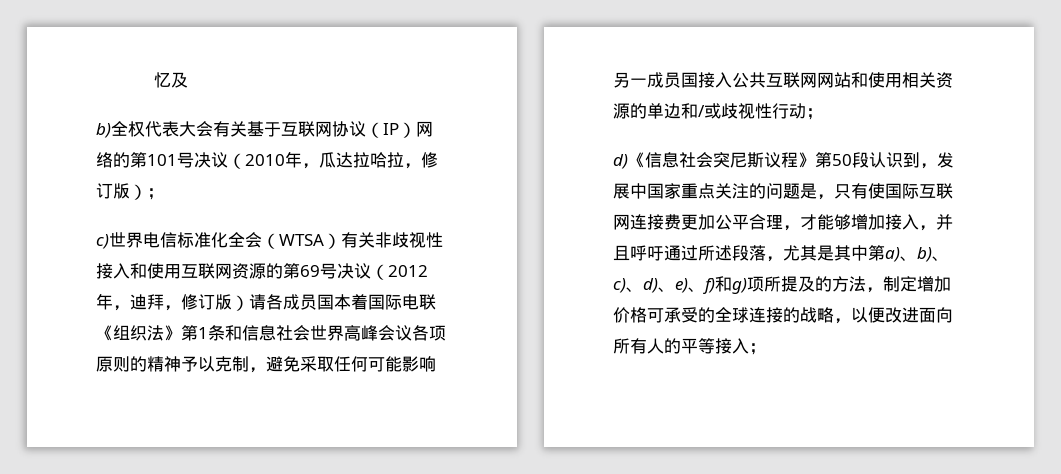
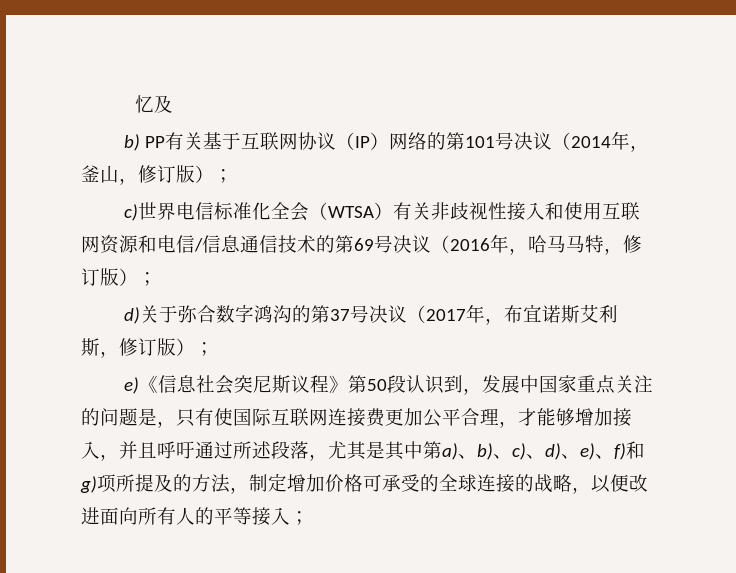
[111,121,213,137] 全权代表大会 -> [144,136,165,148] PP
[245,151,404,169] 2010年，瓜达拉哈拉 -> [570,131,649,152] [81,165,119,183] 2014年，釜山
[266,263,428,280] [96,293,436,311] [96,325,446,341] [96,356,436,373] [613,72,953,88] [613,103,823,120] [613,154,628,169] 的第69号决议（2012年，迪拜，修订版）请各成员国本着国际电联《组织法》第1条和信息社会世界高峰会议各项原则的精神予以克制，避免采取任何可能影响另一成员国接入公共互联网网站和使用相关资源的单边和/或歧视性行动； // d) -> [138,234,642,255] [81,268,157,286] [123,304,618,325] [81,338,214,358] [123,377,139,394] 和电信/信息通信技术的第69号决议（2016年，哈马马特，修订版）； // d)关于弥合数字鸿沟的第37号决议（2017年，布宜诺斯艾利斯，修订版）； // e)

